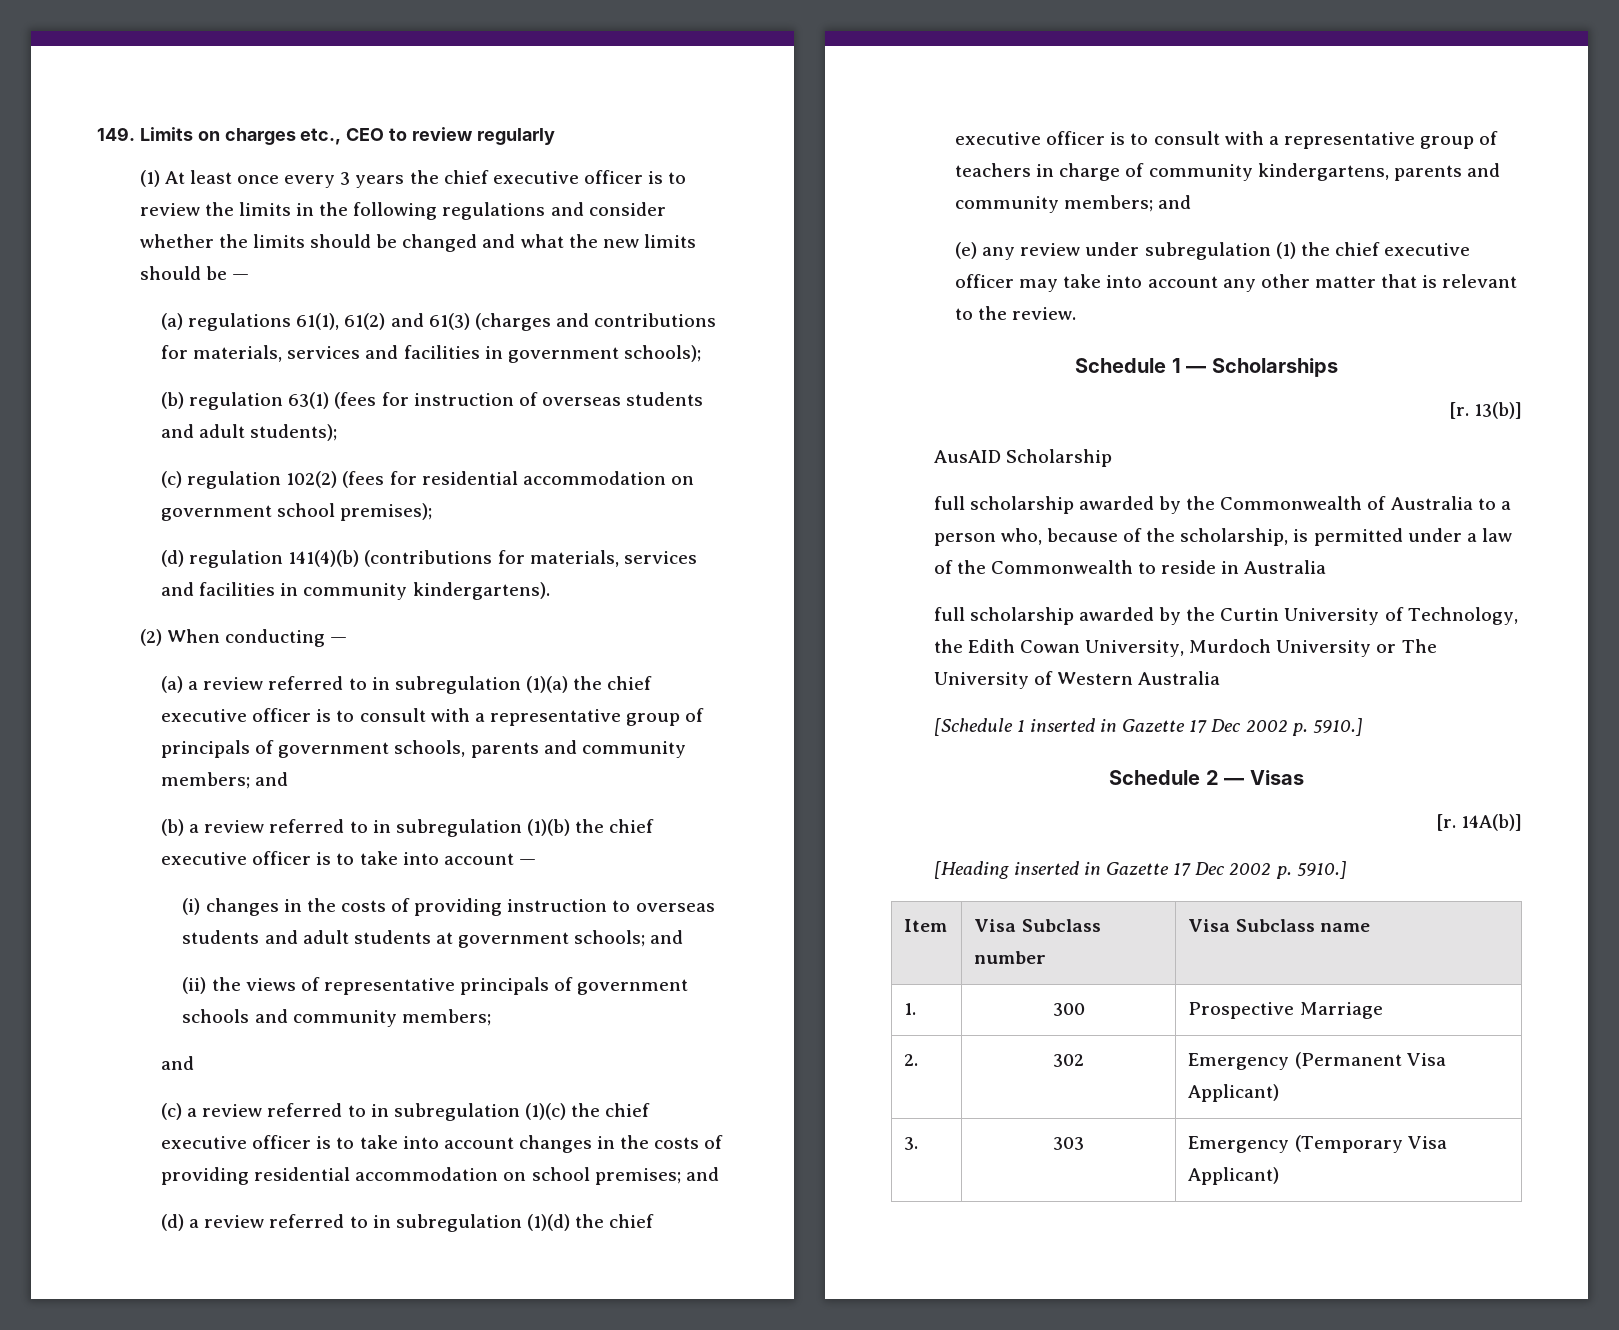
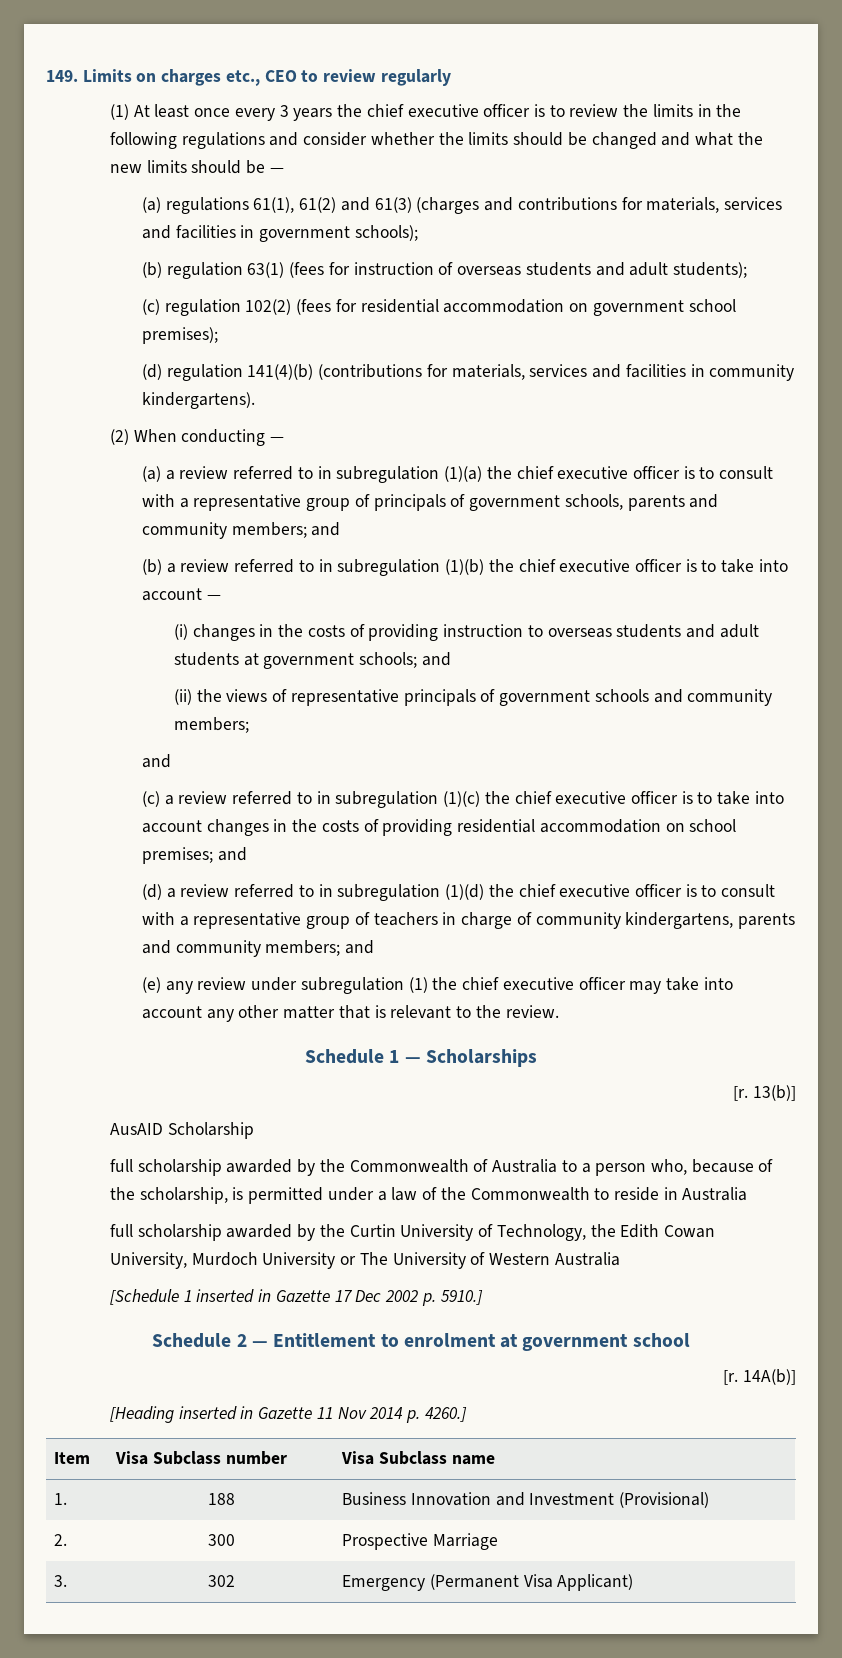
[1249,770,1304,785] Visas -> [273,1333,690,1351] Entitlement to enrolment at government school
[1173,861,1347,879] 17 Dec 2002 p. 5910.] -> [316,1407,467,1423] 11 Nov 2014 p. 4260.]
(917, 1009) none -> [208,1493,235,1505] [342,1492,709,1508] [54,1534,68,1546] | 188 | Business Innovation and Investment (Provisional) // 2.
[904,1054,919,1066] 2. -> [54,1575,68,1587] 3.
[904,1137,919,1150] [1053,1137,1084,1150] [1188,1135,1447,1153] [1188,1167,1280,1185] // 3. | 303 | Emergency (Temporary Visa Applicant) -> (634, 1582) none

